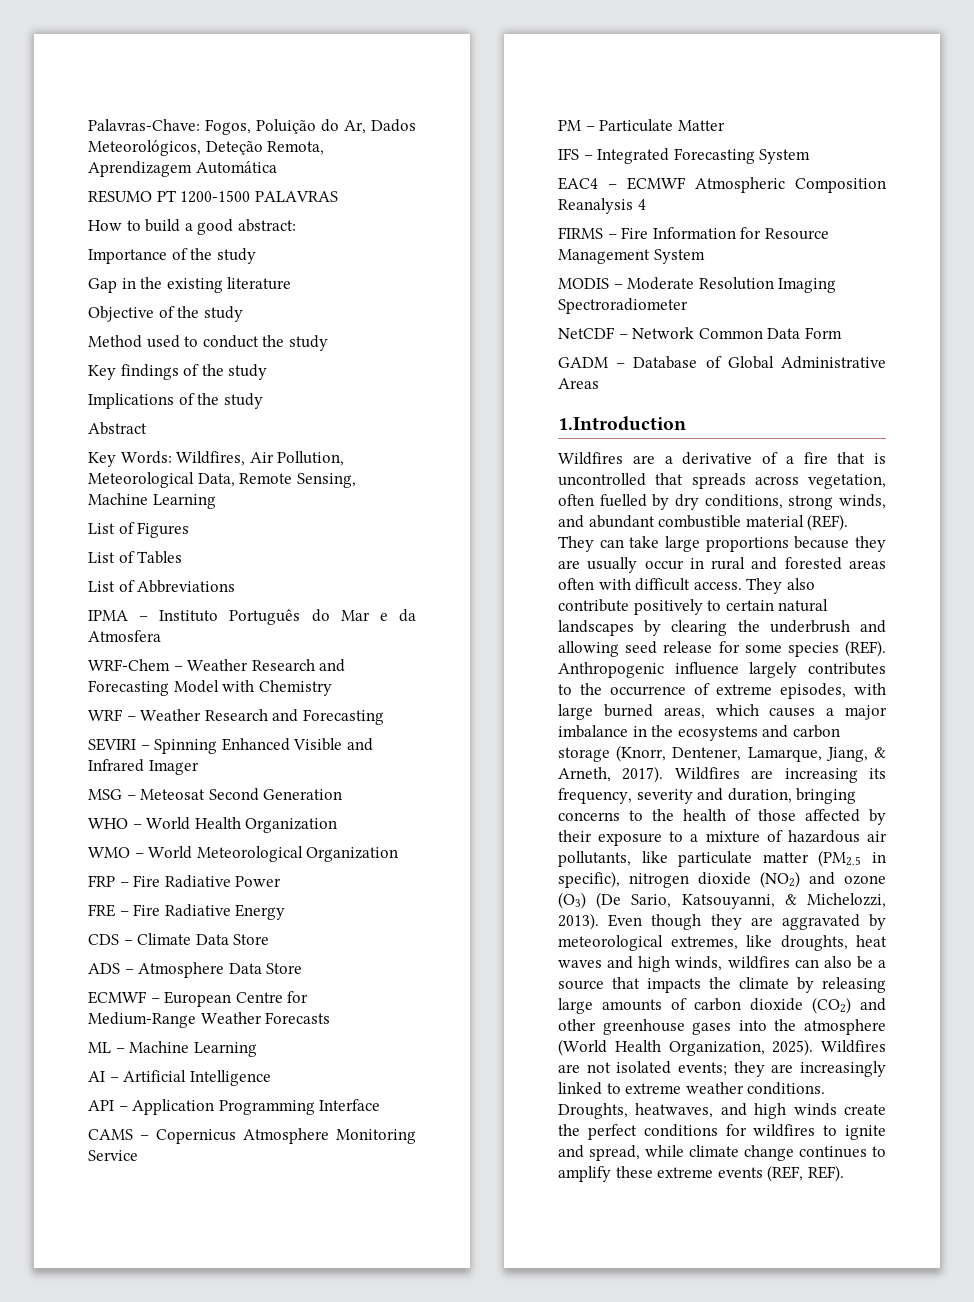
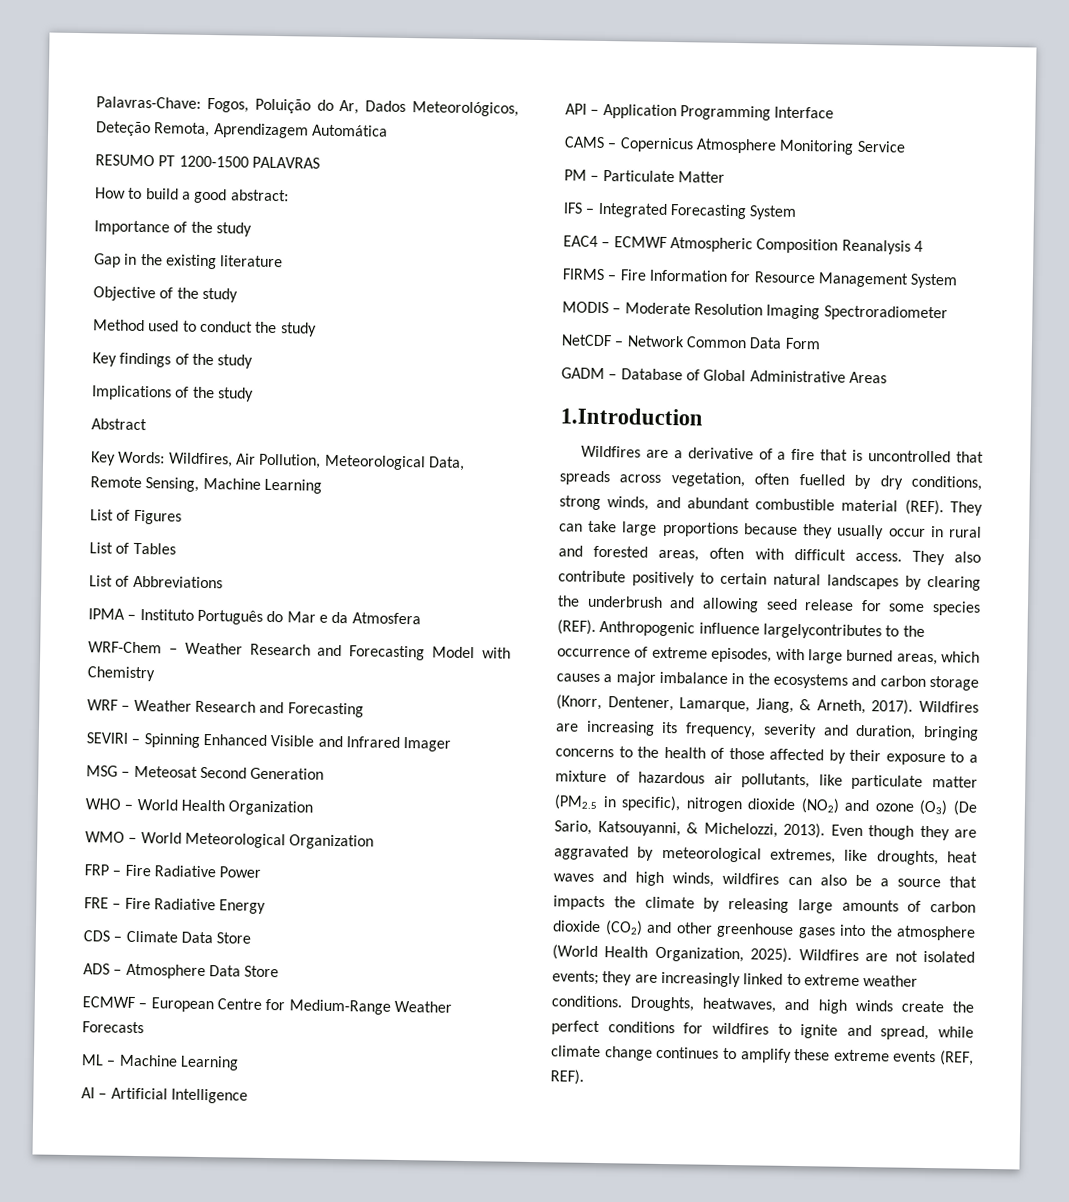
[558,560,580,569] are -> (834, 531) none
[849,560,886,569] areas -> [658,549,700,562] areas,
[749,662,886,678] largely contributes -> [762,623,882,640] largelycontributes

